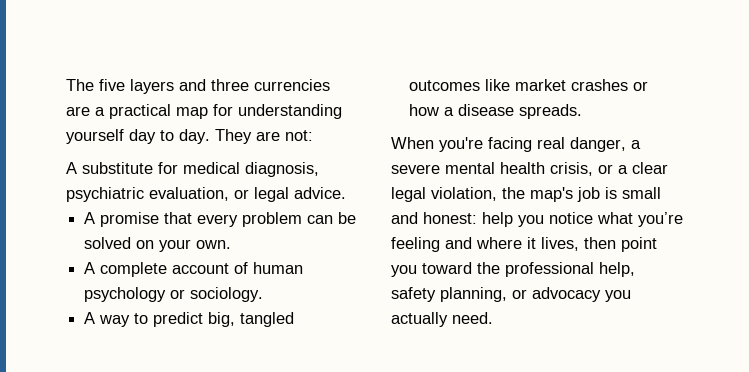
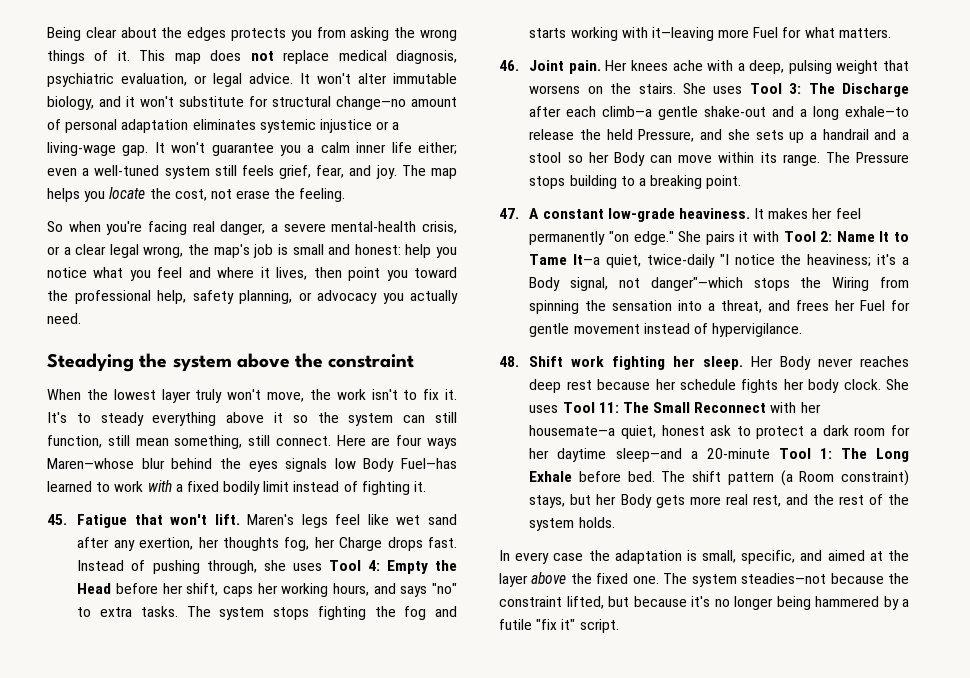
[66,79,330,94] [66,104,342,119] [66,129,313,144] [66,162,178,174] The five layers and three currencies are a practical map for understanding yourself day to day. They are not: // A substitute for -> [47,27,458,41] [47,50,330,64] Being clear about the edges protects you from asking the wrong things of it. This map does not replace
[84,212,357,227] [84,237,232,252] [84,262,304,277] [84,287,264,302] [84,312,295,327] [409,79,649,91] [409,104,583,119] [391,137,434,149] // A promise that every problem can be solved on your own. // A complete account of human psychology or sociology. // A way to predict big, tangled outcomes like market crashes or how a disease spreads. // When -> [300,73,457,84] [47,96,457,110] [47,119,400,133] [47,142,457,156] [47,165,458,179] [47,187,346,202] [47,221,101,232] It won't alter immutable biology, and it won't substitute for structural change—no amount of personal adaptation eliminates systemic injustice or a living-wage gap. It won't guarantee you a calm inner life either; even a well-tuned system still feels grief, fear, and joy. The map helps you locate the cost, not erase the feeling. // So when
[445,162,545,174] mental health -> [331,221,417,232] mental-health
[431,187,497,201] violation, -> [143,246,184,258] wrong,
[638,212,683,227] [391,237,440,252] you’re feeling -> [129,267,183,281] you feel
(493, 318) none -> [47,353,415,372] [47,389,457,403] [47,412,458,426] [47,435,457,449] [47,458,457,472] [47,480,427,495] [47,514,458,528] [77,537,457,551] [77,560,458,574] [77,583,458,597] [77,606,457,620] [529,27,891,41] [499,60,909,74] [529,83,909,97] [529,106,909,120] [529,129,909,143] [529,152,909,166] [529,175,742,189] [499,208,861,222] [529,231,909,245] [529,254,909,268] [529,277,909,291] [529,300,910,314] [529,323,803,337] [499,356,909,370] [529,379,909,393] [529,402,821,413] [529,425,910,439] [529,448,909,462] [529,470,909,486] [529,494,910,508] [529,517,615,531] [499,550,909,564] [499,572,909,587] [499,596,909,610] [499,619,619,633] // Steadying the system above the constraint // When the lowest layer truly won't move, the work isn't to fix it. It's to steady everything above it so the system can still function, still mean something, still connect. Here are four ways Maren—whose blur behind the eyes signals low Body Fuel—has learned to work with a fixed bodily limit instead of fighting it. // 45. Fatigue that won't lift. Maren's legs feel like wet sand after any exertion, her thoughts fog, her Charge drops fast. Instead of pushing through, she uses Tool 4: Empty the Head before her shift, caps her working hours, and says "no" to extra tasks. The system stops fighting the fog and starts working with it—leaving more Fuel for what matters. // 46. Joint pain. Her knees ache with a deep, pulsing weight that worsens on the stairs. She uses Tool 3: The Discharge after each climb—a gentle shake-out and a long exhale—to release the held Pressure, and she sets up a handrail and a stool so her Body can move within its range. The Pressure stops building to a breaking point. // 47. A constant low-grade heaviness. It makes her feel permanently "on edge." She pairs it with Tool 2: Name It to Tame It—a quiet, twice-daily "I notice the heaviness; it's a Body signal, not danger"—which stops the Wiring from spinning the sensation into a threat, and frees her Fuel for gentle movement instead of hypervigilance. // 48. Shift work fighting her sleep. Her Body never reaches deep rest because her schedule fights her body clock. She uses Tool 11: The Small Reconnect with her housemate—a quiet, honest ask to protect a dark room for her daytime sleep—and a 20-minute Tool 1: The Long Exhale before bed. The shift pattern (a Room constraint) stays, but her Body gets more real rest, and the rest of the system holds. // In every case the adaptation is small, specific, and aimed at the layer above the fixed one. The system steadies—not because the constraint lifted, but because it's no longer being hammered by a futile "fix it" script.

